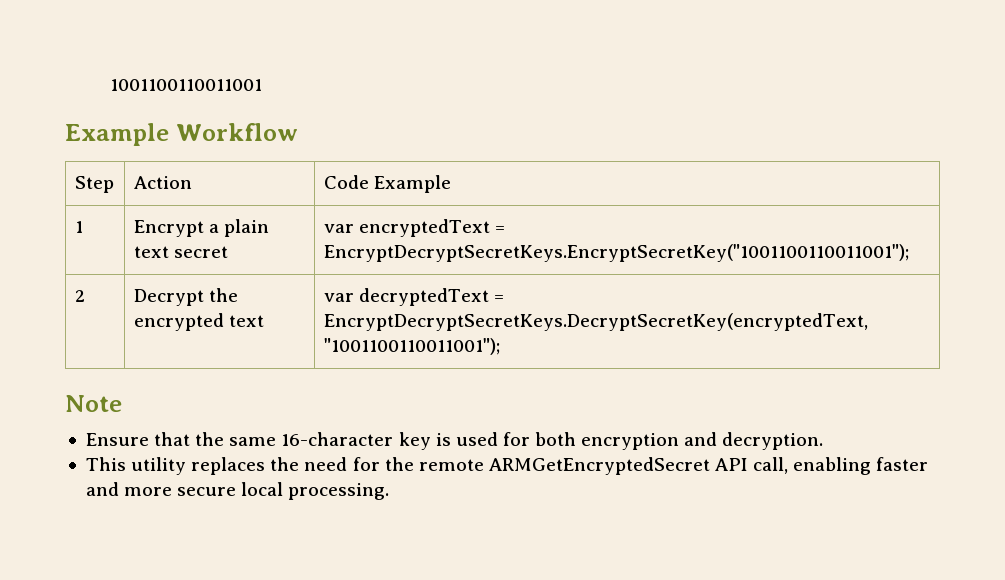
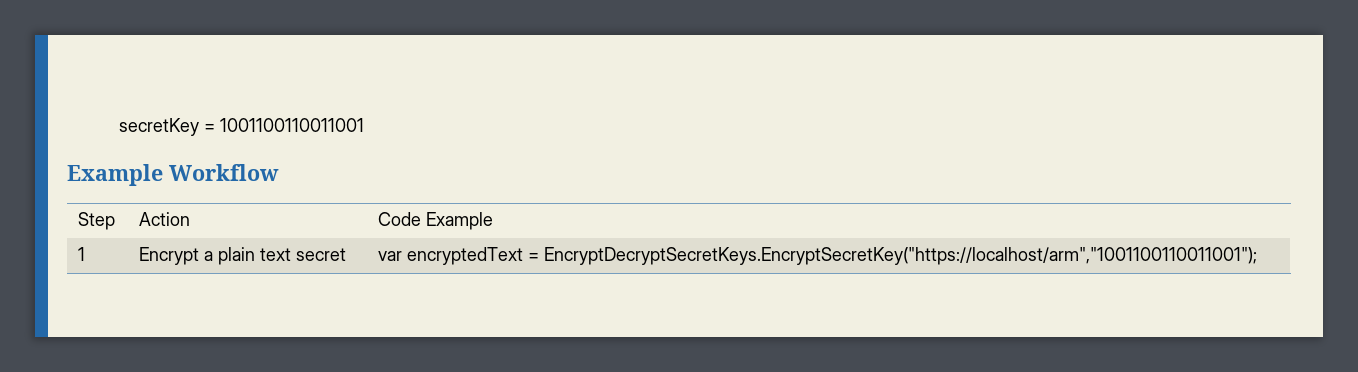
(109, 85) none -> [118,118,215,136] secretKey =
[323,244,909,262] [74,290,85,302] [133,288,238,306] [133,313,264,331] [323,288,504,306] [323,313,868,331] [323,338,500,355] [65,395,122,412] [85,432,824,450] [85,457,929,475] [85,482,390,500] EncryptDecryptSecretKeys.EncryptSecretKey("1001100110011001"); // 2 | Decrypt the encrypted text | var decryptedText = EncryptDecryptSecretKeys.DecryptSecretKey(encryptedText, "1001100110011001"); // Note // Ensure that the same 16-character key is used for both encryption and decryption. // This utility replaces the need for the remote ARMGetEncryptedSecret API call, enabling faster and more secure local processing. -> [544,247,1258,265] EncryptDecryptSecretKeys.EncryptSecretKey("https://localhost/arm","1001100110011001");

